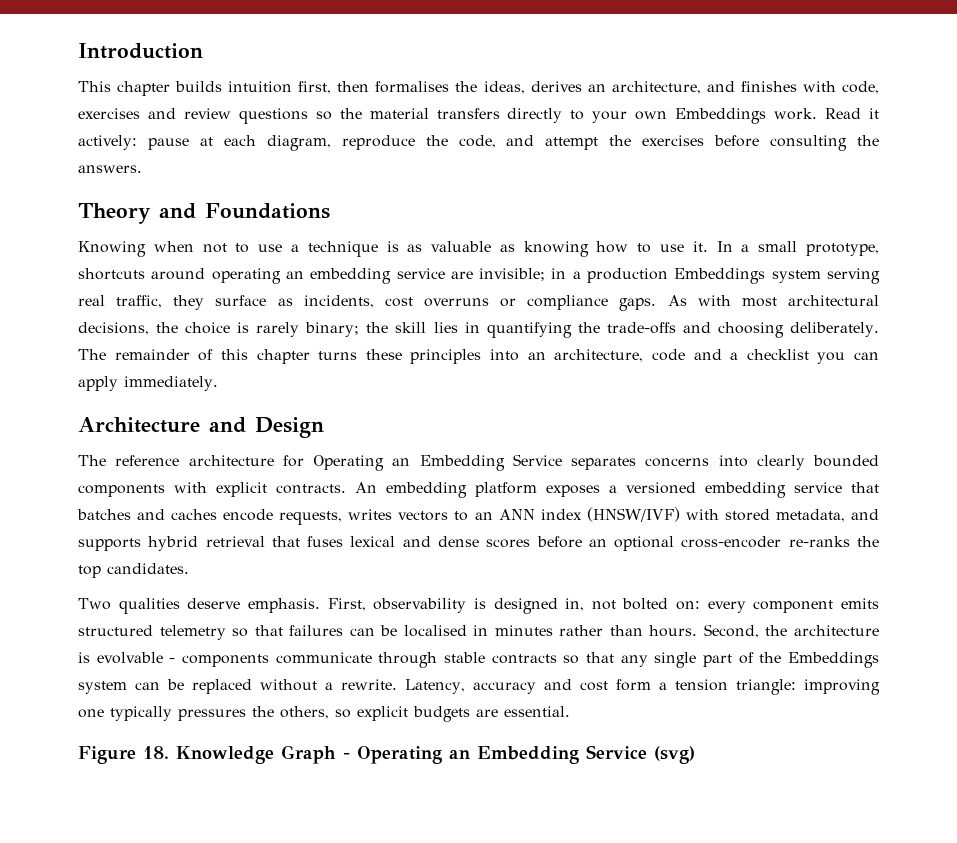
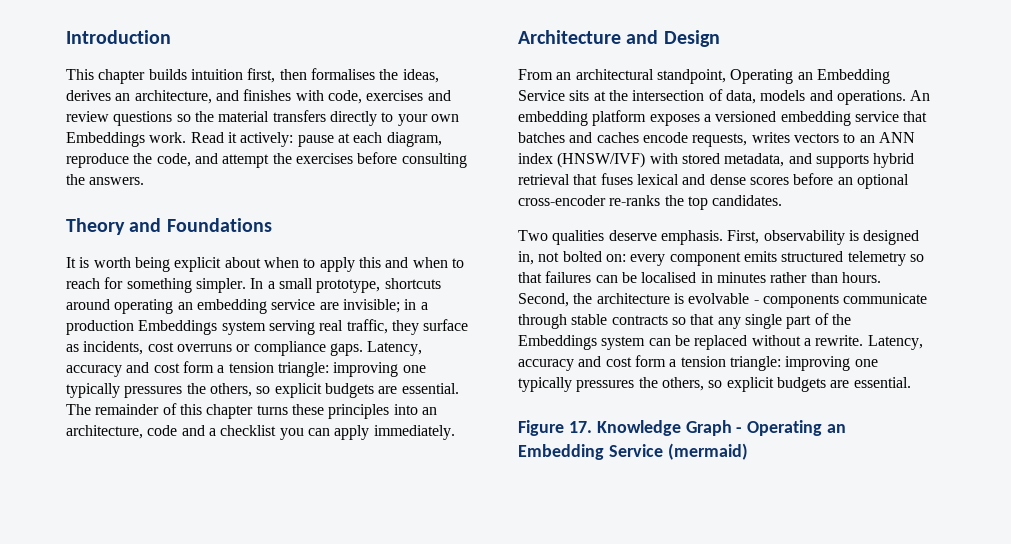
[78,241,708,257] Knowing when not to use a technique is as valuable as knowing how to use it. -> [66,257,464,272] [66,277,246,293] It is worth being explicit about when to apply this and when to reach for something simpler.
[667,295,879,307] [78,322,880,338] As with most architectural decisions, the choice is rarely binary; the skill lies in quantifying the trade-offs and choosing deliberately. -> [367,341,423,356] [66,361,426,377] [66,383,459,398] Latency, accuracy and cost form a tension triangle: improving one typically pressures the others, so explicit budgets are essential.
[78,454,879,471] [78,482,346,497] The reference architecture for Operating an Embedding Service separates concerns into clearly bounded components with explicit contracts. -> [518,69,890,84] [518,89,906,105] From an architectural standpoint, Operating an Embedding Service sits at the intersection of data, models and operations.
[143,746,169,759] 18. -> [568,421,592,433] 17.
[654,746,695,764] (svg) -> [667,443,748,460] (mermaid)

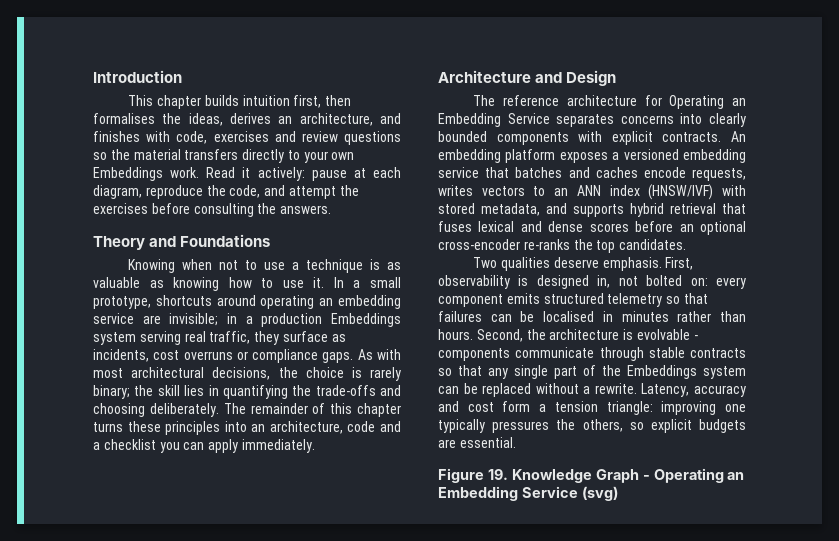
[66,257,464,272] [66,277,246,293] It is worth being explicit about when to apply this and when to reach for something simpler. -> [128,259,401,273] [93,277,325,291] Knowing when not to use a technique is as valuable as knowing how to use it.
[367,341,423,356] [66,361,426,377] [66,383,459,398] Latency, accuracy and cost form a tension triangle: improving one typically pressures the others, so explicit budgets are essential. -> [357,349,401,360] [93,367,401,381] [93,385,401,399] [93,403,219,417] As with most architectural decisions, the choice is rarely binary; the skill lies in quantifying the trade-offs and choosing deliberately.
[518,69,890,84] [518,89,906,105] From an architectural standpoint, Operating an Embedding Service sits at the intersection of data, models and operations. -> [473,95,746,109] [438,113,746,127] [438,131,722,145] The reference architecture for Operating an Embedding Service separates concerns into clearly bounded components with explicit contracts.
[568,421,592,433] 17. -> [487,469,508,480] 19.
[667,443,748,460] (mermaid) -> [581,486,618,501] (svg)

